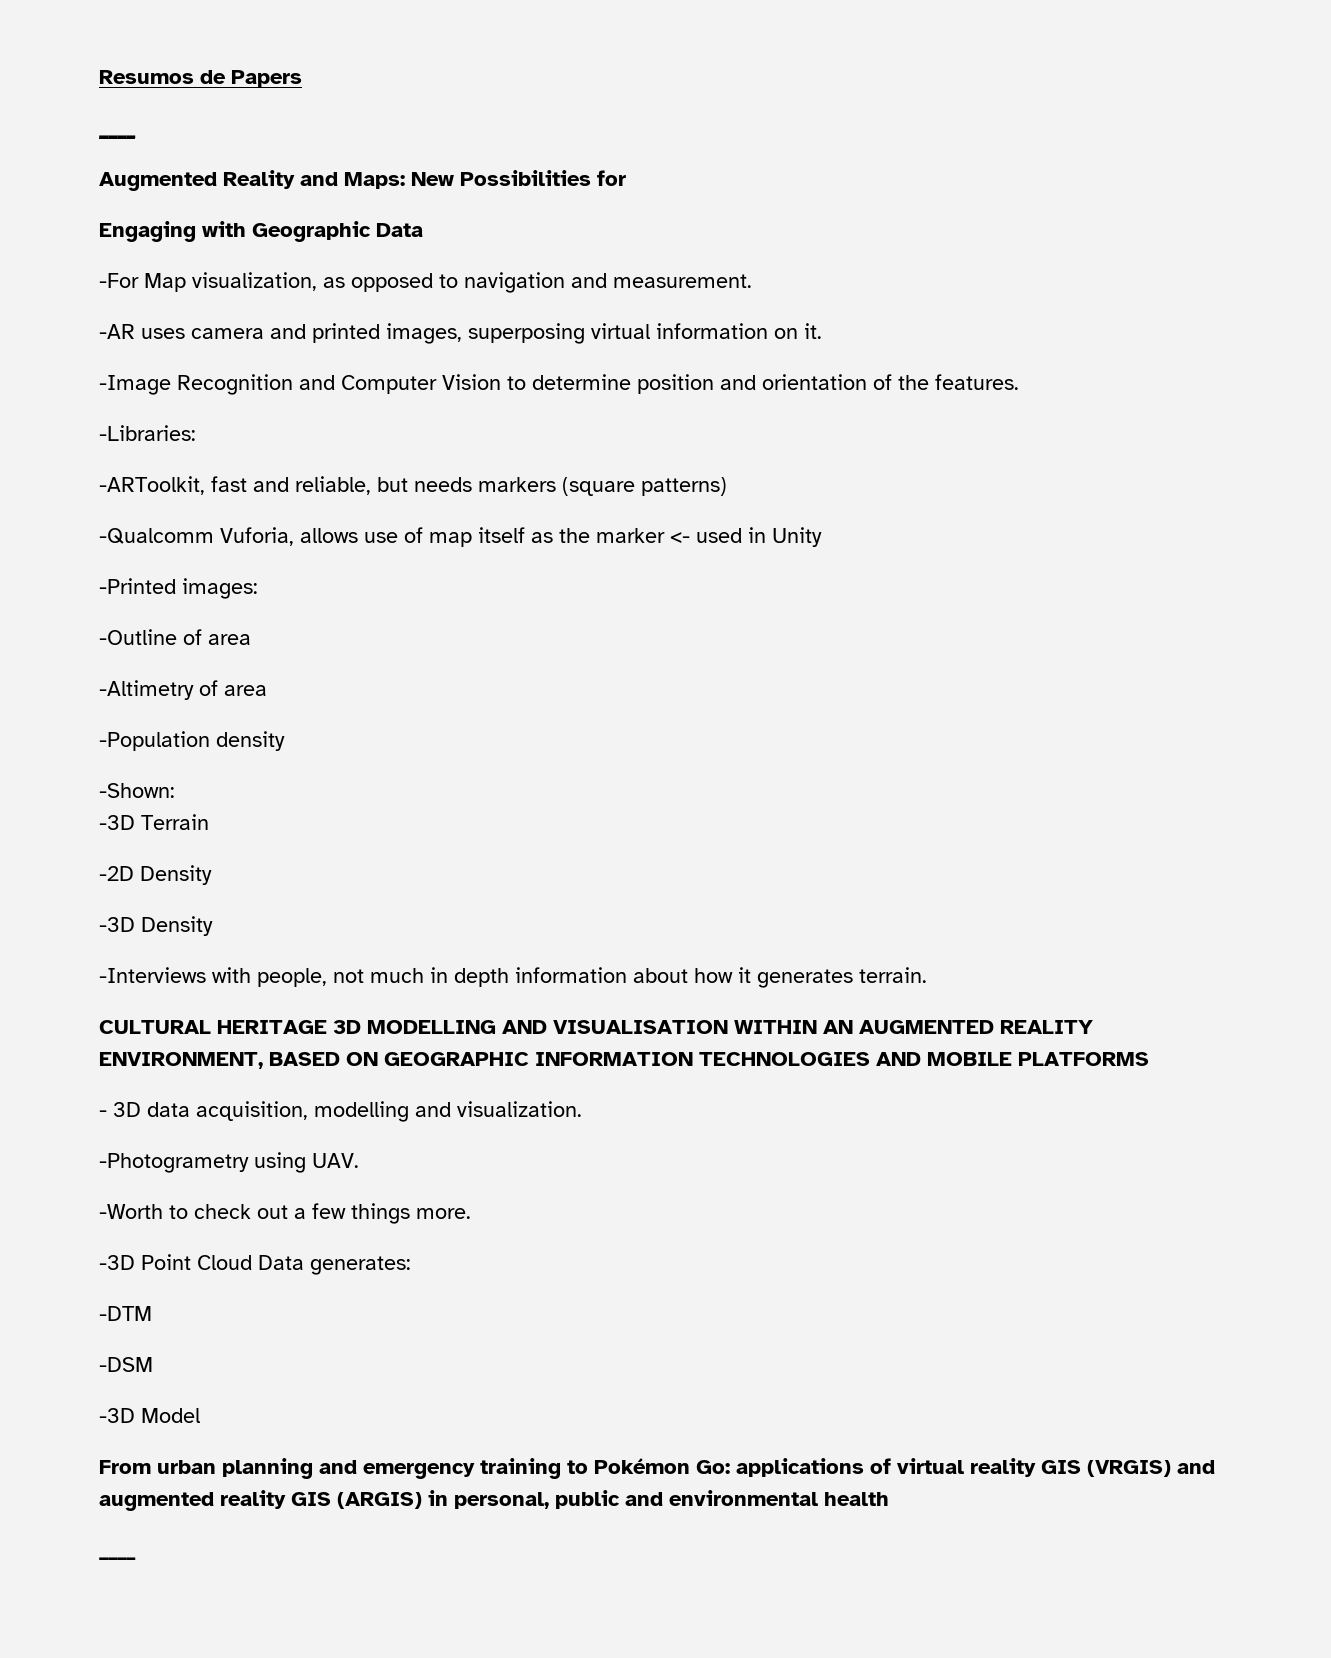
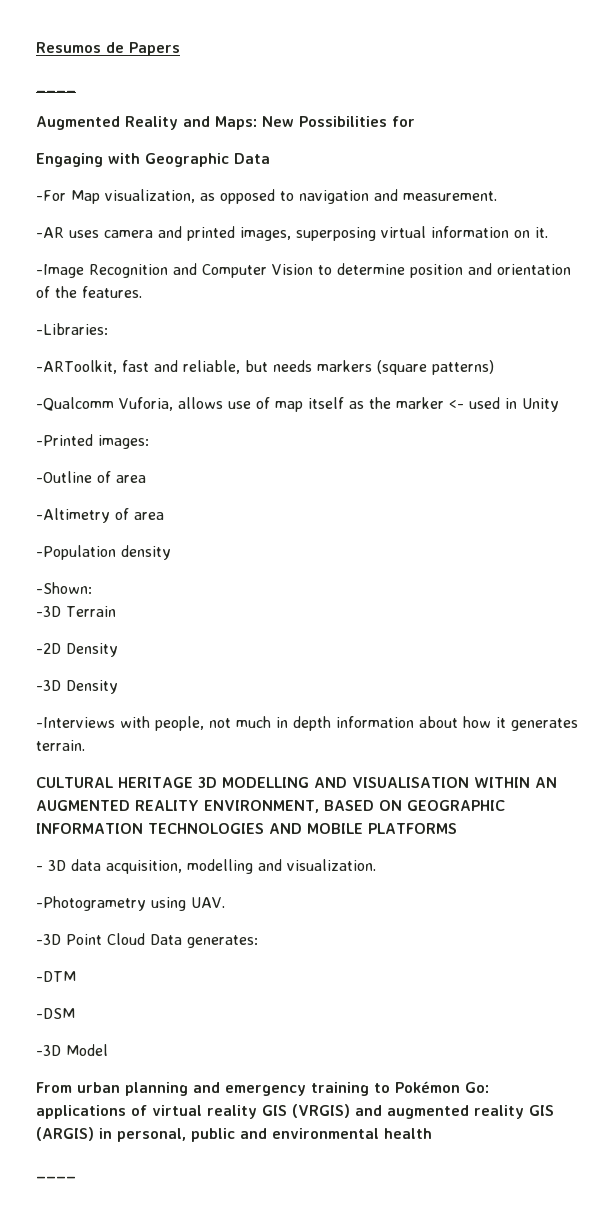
[99,1203,471,1224] // -Worth to check out a few things more. -> (225, 902) none

